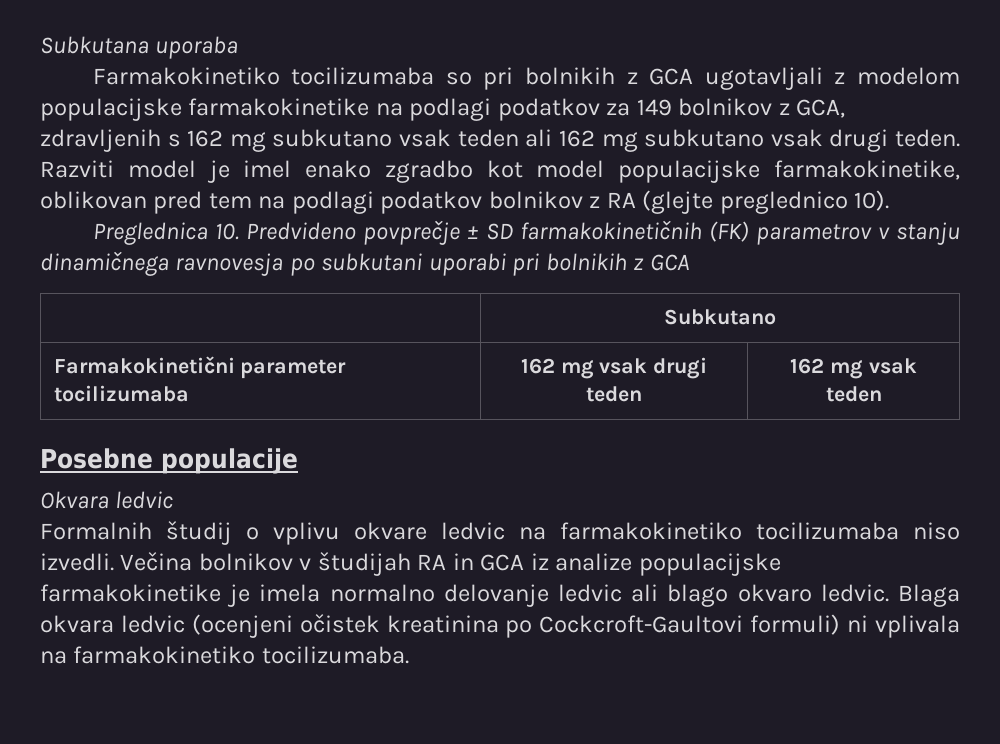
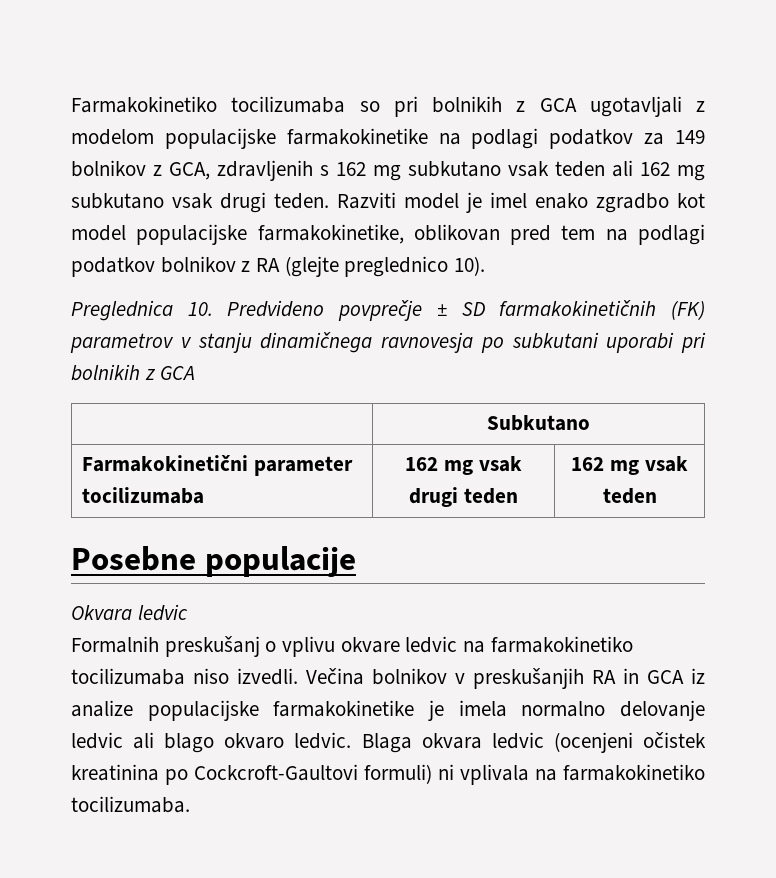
[40,36,239,59] Subkutana uporaba // -> (71, 104) none
[166,521,232,545] študij -> [164,636,260,657] preskušanj
[317,552,411,576] študijah -> [473,668,584,689] preskušanjih

